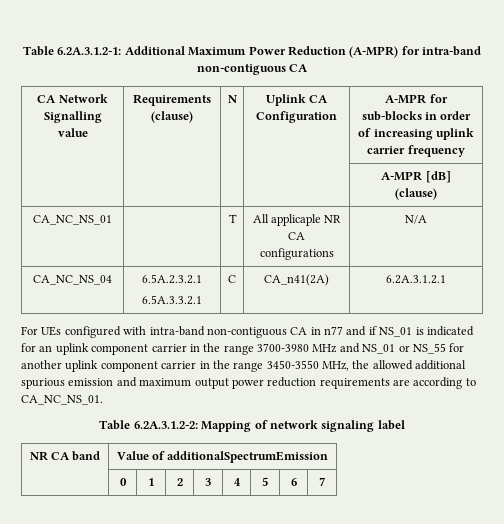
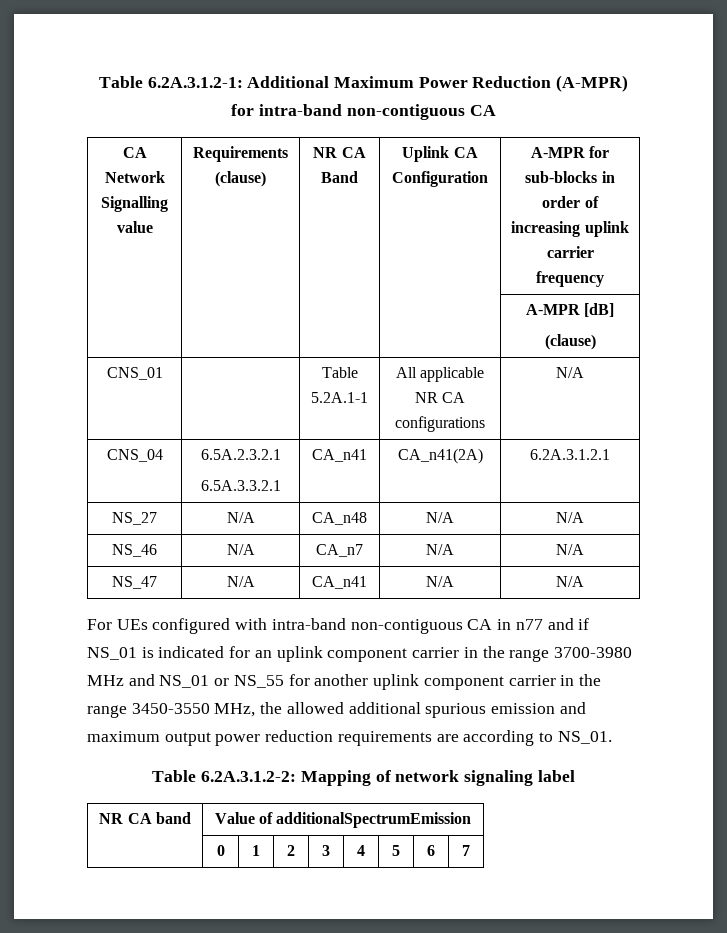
[227,95,237,103] N -> [313,147,366,158] [321,171,358,183] NR CA Band
[33,215,112,225] [228,214,237,223] CA_NC_NS_01 | | T -> [106,367,163,380] [321,367,358,378] [311,392,368,403] CNS_01 | | Table 5.2A.1-1
[271,214,321,226] applicaple -> [420,367,485,382] applicable
[33,275,112,285] CA_NC_NS_04 -> [106,449,163,462] CNS_04
[228,275,236,283] C -> [312,449,367,462] CA_n41
(446, 279) none -> [112,512,157,525] [226,512,255,523] [312,512,367,525] [426,512,454,523] [556,512,584,523] [112,544,157,557] [226,544,255,555] [316,544,363,557] [426,544,454,555] [556,544,584,555] [112,576,157,589] [226,576,255,587] [312,576,367,589] [426,576,454,587] [556,576,584,587] // NS_27 | N/A | CA_n48 | N/A | N/A // NS_46 | N/A | CA_n7 | N/A | N/A // NS_47 | N/A | CA_n41 | N/A | N/A
[21,395,103,405] CA_NC_NS_01. -> [557,731,612,744] NS_01.

